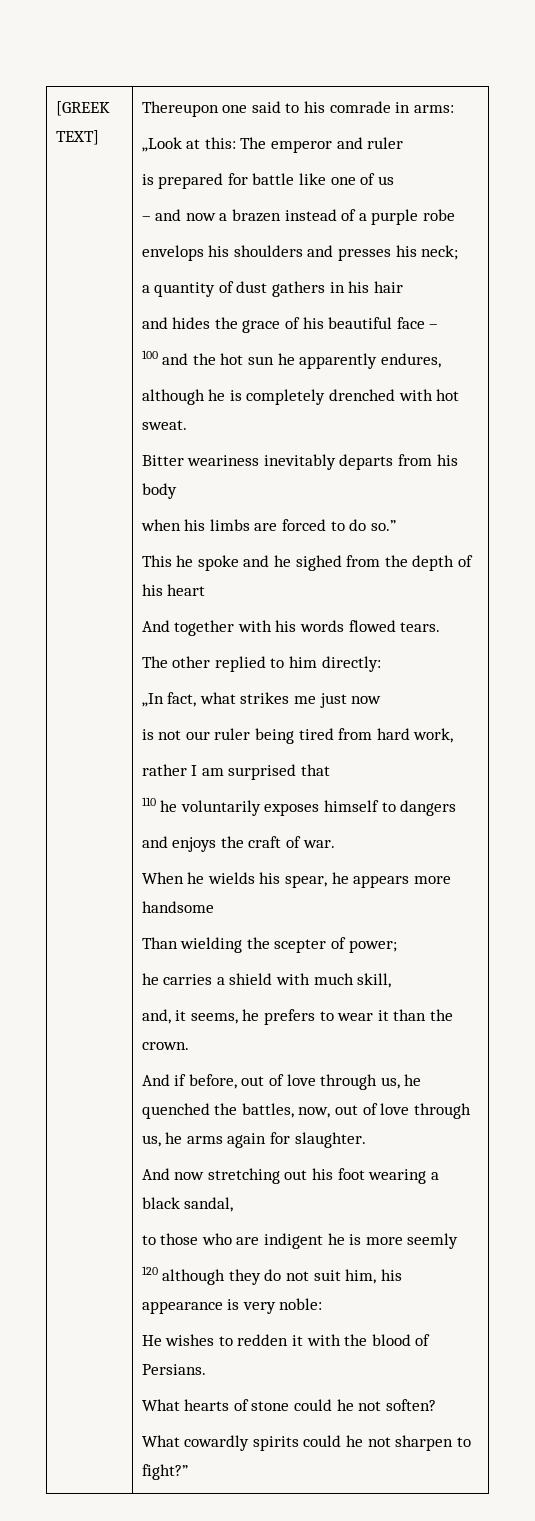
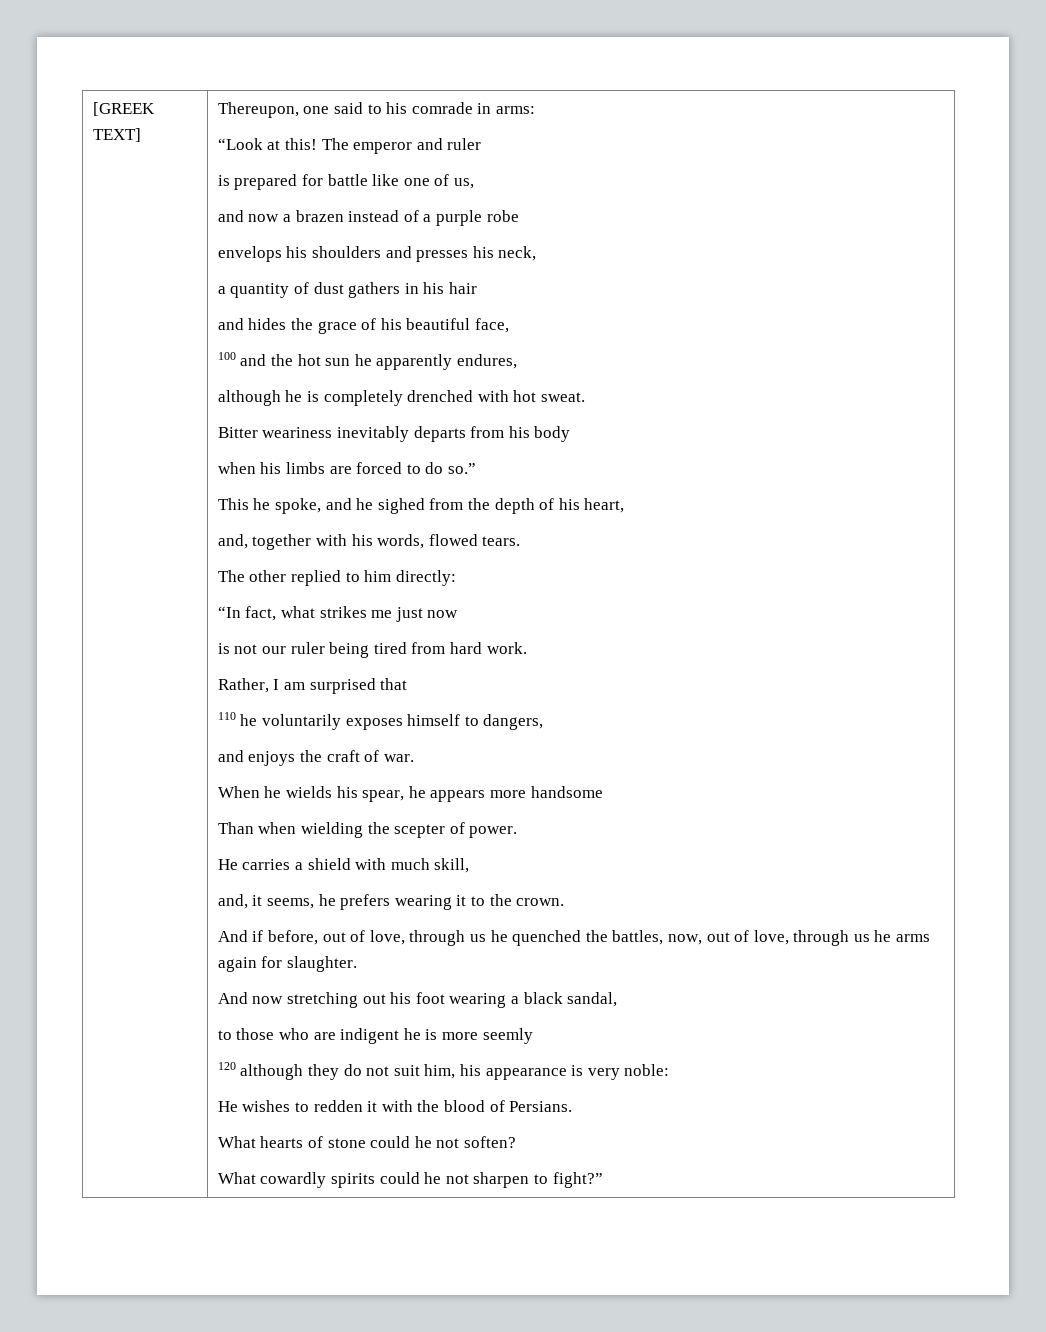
[141,101,219,117] Thereupon -> [217,102,299,118] Thereupon,
[141,137,236,152] „Look at this: -> [217,138,318,150] “Look at this!
[377,176,394,185] [141,216,151,221] us // – -> [453,178,474,189] us, //
[421,245,459,260] neck; -> [498,246,537,261] neck,
[396,317,439,329] face – -> [474,318,509,333] face,
[197,555,239,571] spoke -> [275,498,322,514] spoke,
[167,584,206,596] [141,620,170,632] heart // And -> [584,498,625,513] [217,534,248,549] heart, // and,
[299,620,344,632] words -> [377,534,425,549] words,
[141,693,164,707] „In -> [217,606,241,618] “In
[413,728,454,743] [141,764,187,776] work, // rather -> [486,642,527,654] [217,678,269,693] work. // Rather,
[400,800,457,816] dangers -> [483,714,544,730] dangers,
(178, 943) none -> [258,822,297,834] when
[348,940,397,953] [141,973,159,985] power; // he -> [469,826,518,838] [217,859,238,870] power. // He
[319,1009,427,1021] to wear it than -> [394,895,485,910] wearing it to
[286,1074,400,1090] love through us, -> [369,930,486,946] love, through us
[380,1103,471,1119] [141,1135,161,1147] love through us, -> [753,930,870,946] love, through us

